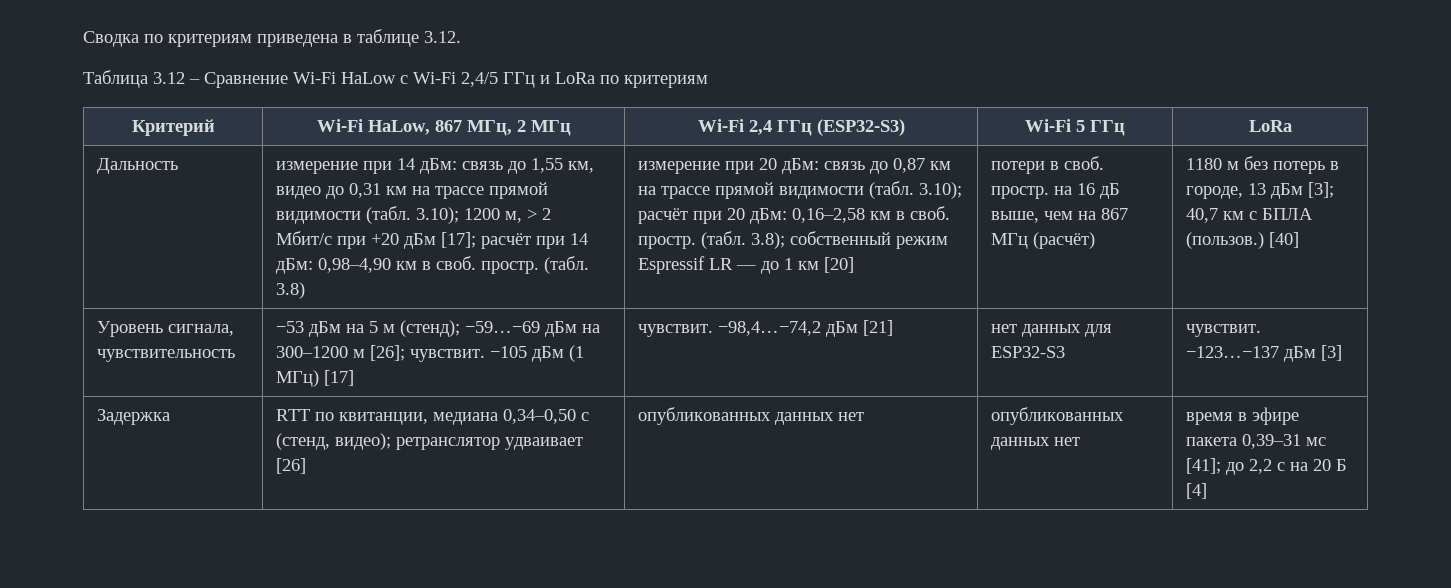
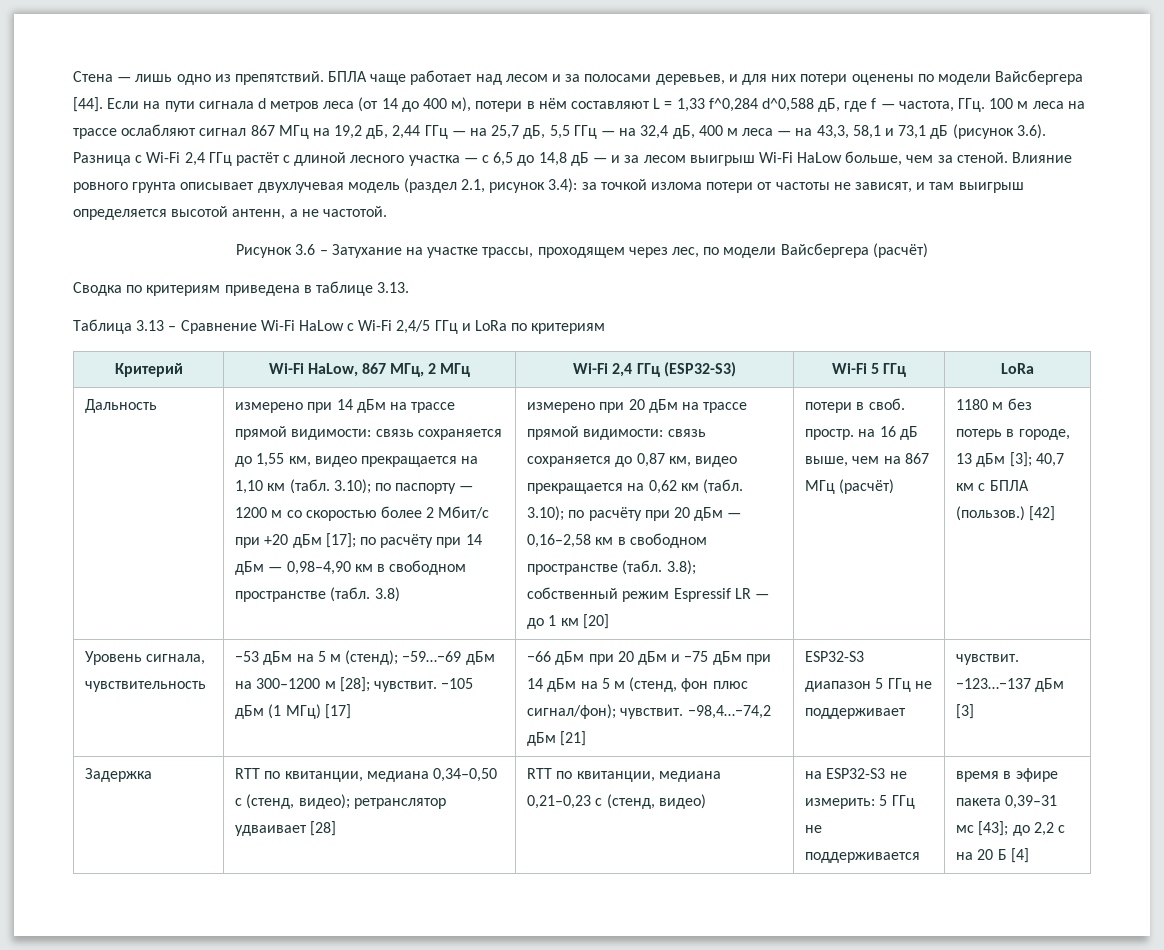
(83, 39) none -> [73,70,1084,85] [73,97,1085,112] [73,124,1046,139] [73,151,1072,166] [73,178,1024,193] [73,206,387,220] [236,243,928,258] Стена — лишь одно из препятствий. БПЛА чаще работает над лесом и за полосами деревьев, и для них потери оценены по модели Вайсбергера [44]. Если на пути сигнала d метров леса (от 14 до 400 м), потери в нём составляют L = 1,33 f^0,284 d^0,588 дБ, где f — частота, ГГц. 100 м леса на трассе ослабляют сигнал 867 МГц на 19,2 дБ, 2,44 ГГц — на 25,7 дБ, 5,5 ГГц — на 32,4 дБ, 400 м леса — на 43,3, 58,1 и 73,1 дБ (рисунок 3.6). Разница с Wi-Fi 2,4 ГГц растёт с длиной лесного участка — с 6,5 до 14,8 дБ — и за лесом выигрыш Wi-Fi HaLow больше, чем за стеной. Влияние ровного грунта описывает двухлучевая модель (раздел 2.1, рисунок 3.4): за точкой излома потери от частоты не зависят, и там выигрыш определяется высотой антенн, а не частотой. // Рисунок 3.6 – Затухание на участке трассы, проходящем через лес, по модели Вайсбергера (расчёт) //
[424,31,461,43] 3.12. -> [377,282,410,293] 3.13.
[153,72,185,84] 3.12 -> [136,320,165,331] 3.13
[276,158,595,174] [276,182,549,199] [276,206,538,224] измерение при 14 дБм: связь до 1,55 км, видео до 0,31 км на трассе прямой видимости (табл. 3.10); 1200 м, > -> [235,399,456,413] [235,426,502,440] [235,453,479,467] [235,479,474,494] [235,506,422,521] измерено при 14 дБм на трассе прямой видимости: связь сохраняется до 1,55 км, видео прекращается на 1,10 км (табл. 3.10); по паспорту — 1200 м со скоростью более
[481,233,589,249] [276,258,314,274] расчёт при 14 дБм: -> [359,534,482,548] [235,561,283,575] по расчёту при 14 дБм —
[436,256,540,274] своб. простр. -> [389,560,467,575] [235,591,327,602] свободном пространстве
[638,158,952,174] [638,181,963,199] [638,208,788,224] измерение при 20 дБм: связь до 0,87 км на трассе прямой видимости (табл. 3.10); расчёт при 20 дБм: -> [527,399,748,413] [527,426,706,440] [527,453,737,467] [527,479,743,494] [527,506,742,521] измерено при 20 дБм на трассе прямой видимости: связь сохраняется до 0,87 км, видео прекращается на 0,62 км (табл. 3.10); по расчёту при 20 дБм —
[910,206,951,220] [638,236,697,249] своб. простр. -> [629,533,707,548] [527,564,619,575] свободном пространстве
[1269,232,1300,248] [40] -> [1029,506,1056,521] [42]
[370,345,406,361] [26]; -> [339,677,370,692] [28];
[638,320,894,337] [991,324,1113,337] [991,346,1066,358] чувствит. −98,4…−74,2 дБм [21] | нет данных для ESP32-S3 -> [527,651,771,665] [527,677,748,692] [527,704,771,719] [527,731,587,746] [805,651,865,662] [805,678,932,692] [805,708,907,719] −66 дБм при 20 дБм и −75 дБм при 14 дБм на 5 м (стенд, фон плюс сигнал/фон); чувствит. −98,4…−74,2 дБм [21] | ESP32-S3 диапазон 5 ГГц не поддерживает
[276,458,307,474] [638,407,865,425] [991,407,1125,425] [991,437,1081,450] [26] | опубликованных данных нет | опубликованных данных нет -> [310,821,337,836] [527,768,721,782] [527,794,706,809] [805,768,907,779] [805,795,915,809] [805,825,823,833] [805,852,921,863] [28] | RTT по квитанции, медиана 0,21–0,23 с (стенд, видео) | на ESP32-S3 не измерить: 5 ГГц не поддерживается
[1186,458,1222,474] [41]; -> [978,821,1009,836] [43];

